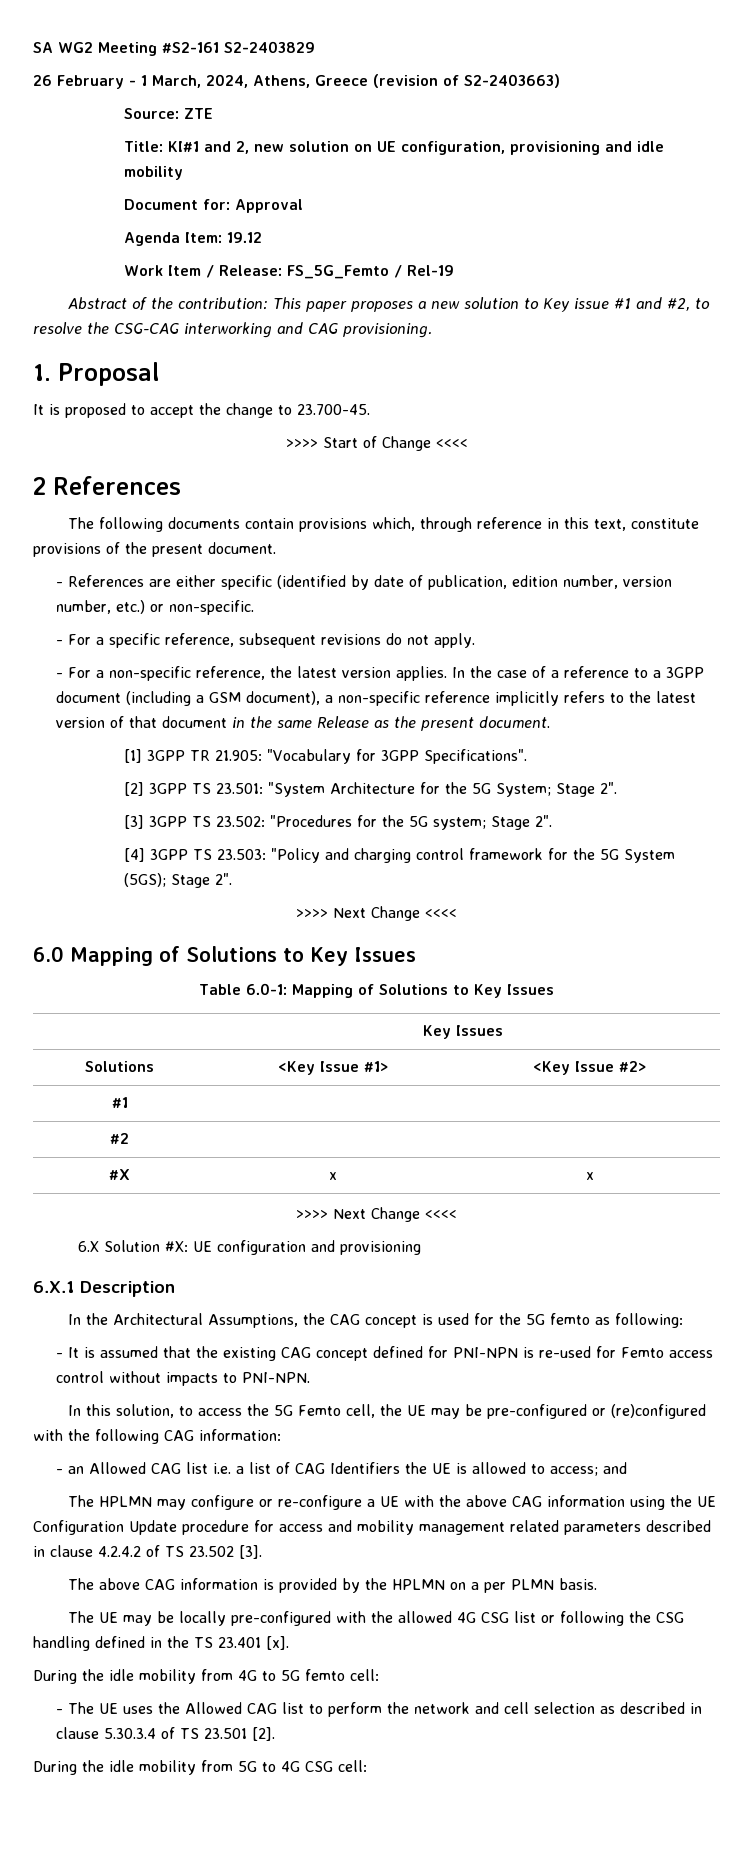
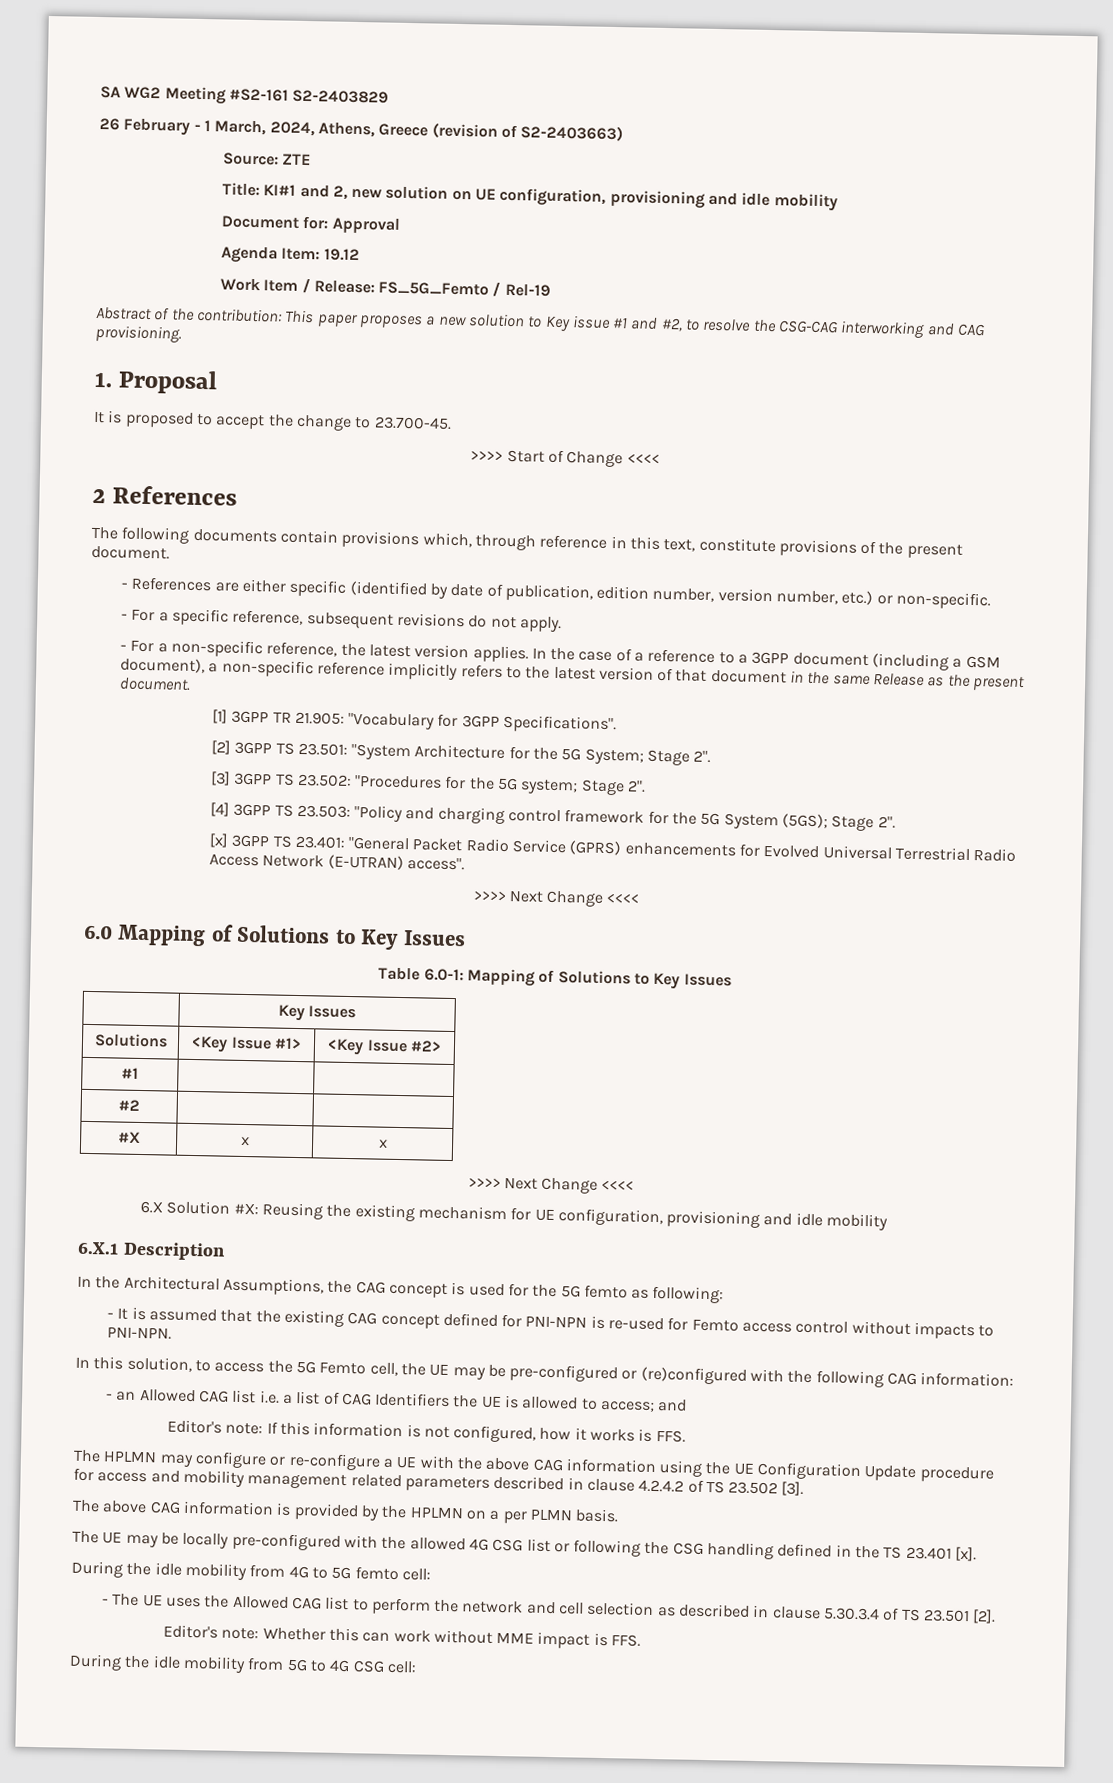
(232, 879) none -> [208,833,1017,862] [208,853,465,871] // [x] 3GPP TS 23.401: "General Packet Radio Service (GPRS) enhancements for Evolved Universal Terrestrial Radio Access Network (E-UTRAN) access".
[193,1240,422,1255] UE configuration and provisioning -> [261,1202,889,1231] Reusing the existing mechanism for UE configuration, provisioning and idle mobility
(627, 1468) none -> [166,1419,686,1443] // Editor's note: If this information is not configured, how it works is FFS.
(275, 1734) none -> [162,1624,642,1649] // Editor's note: Whether this can work without MME impact is FFS.

